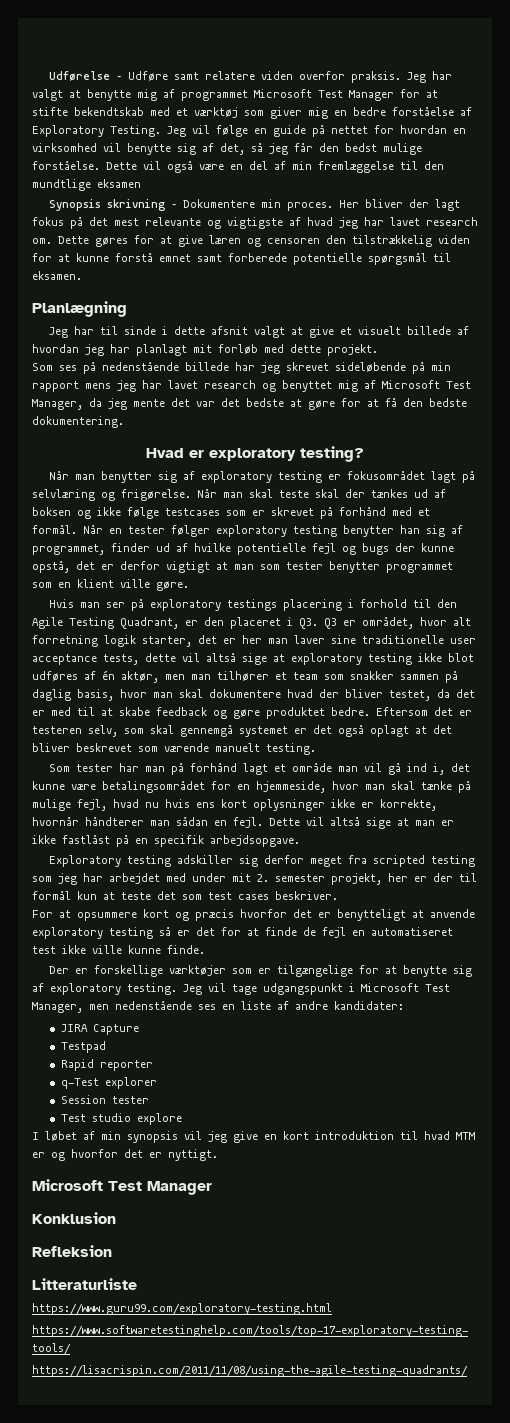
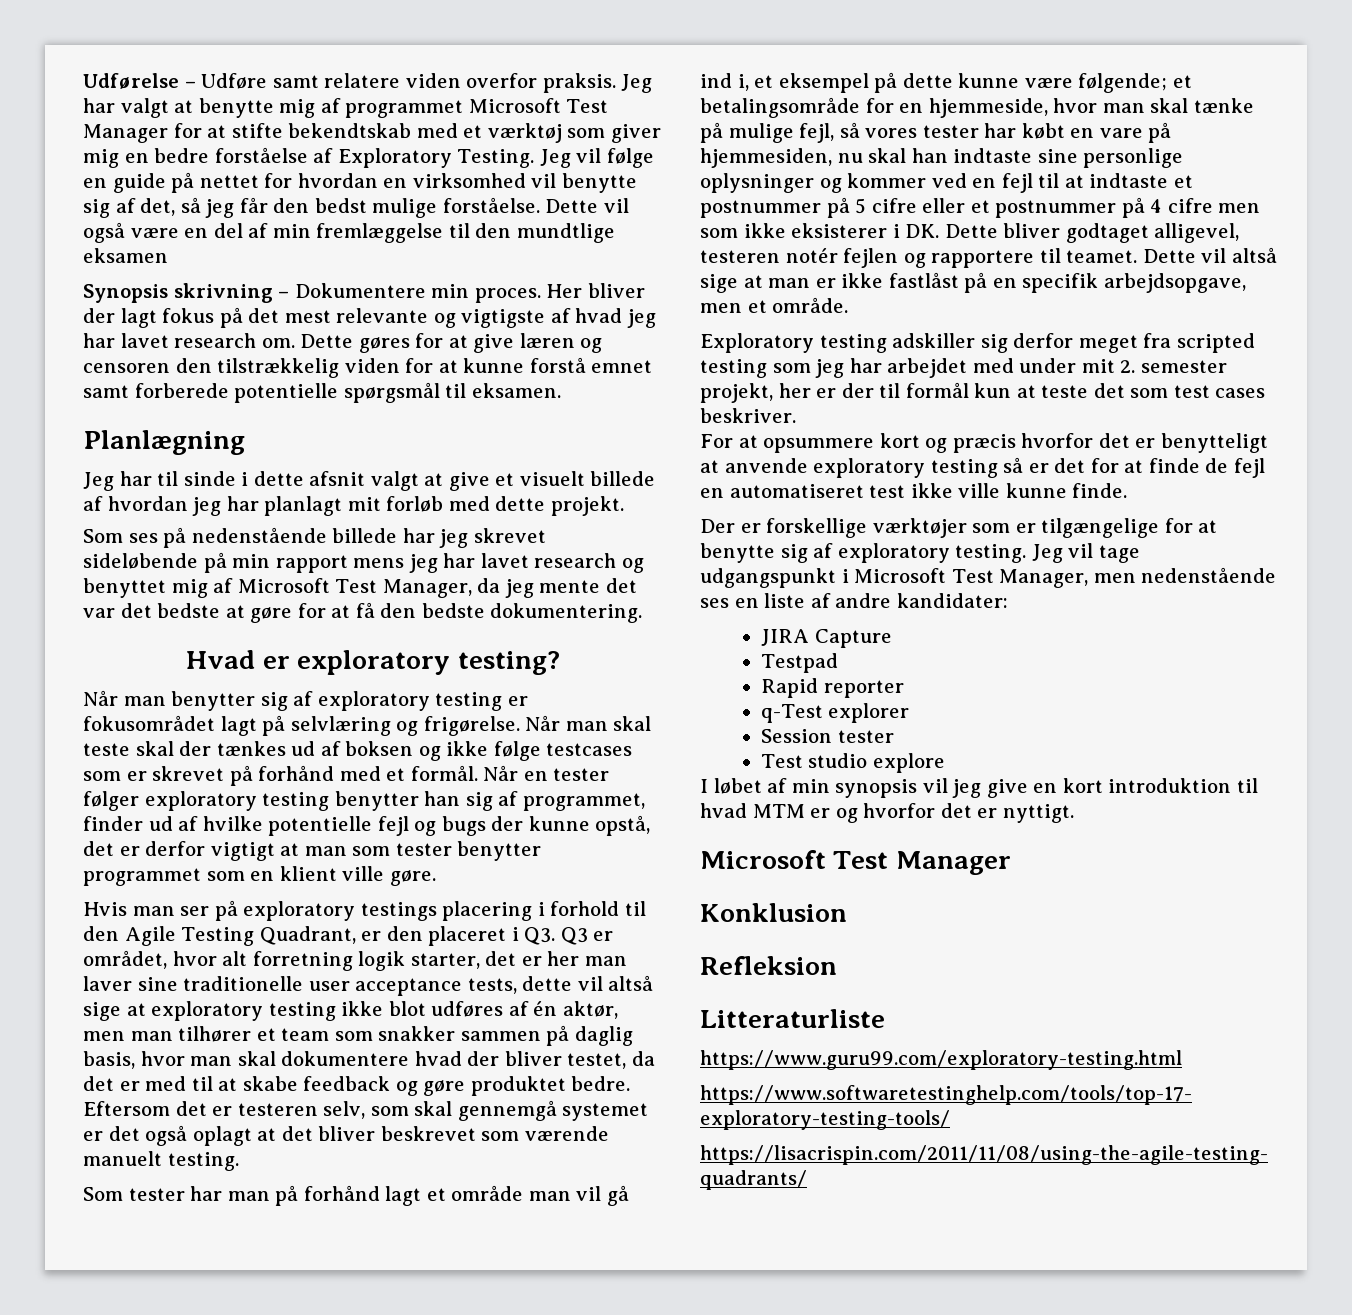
[450,763,470,772] [32,781,205,793] det kunne være betalingsområdet -> [754,72,1192,93] [700,97,860,118] et eksempel på dette kunne være følgende; et betalingsområde
[113,799,437,811] [32,817,263,828] hvad nu hvis ens kort oplysninger ikke er korrekte, hvornår håndterer man sådan en fejl. -> [839,122,1172,143] [700,148,1184,168] [700,173,1193,193] [700,197,1261,218] [700,223,1240,243] [700,248,1138,268] så vores tester har købt en vare på hjemmesiden, nu skal han indtaste sine personlige oplysninger og kommer ved en fejl til at indtaste et postnummer på 5 cifre eller et postnummer på 4 cifre men som ikke eksisterer i DK. Dette bliver godtaget alligevel, testeren notér fejlen og rapportere til teamet.
[210,835,300,847] arbejdsopgave. -> [1103,273,1246,293] [700,297,849,313] arbejdsopgave, men et område.

